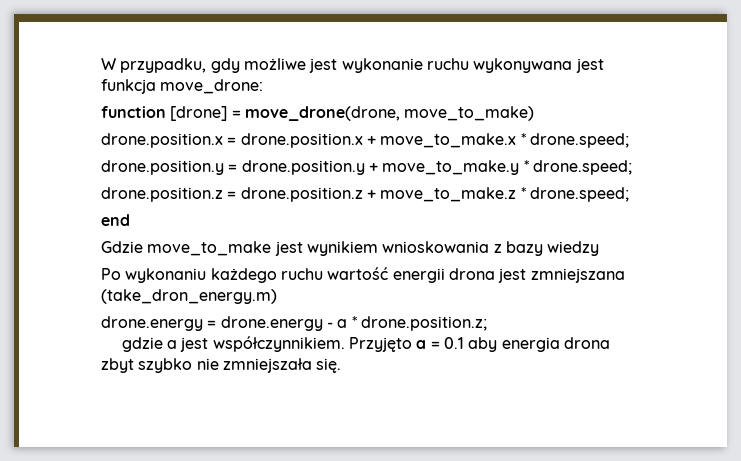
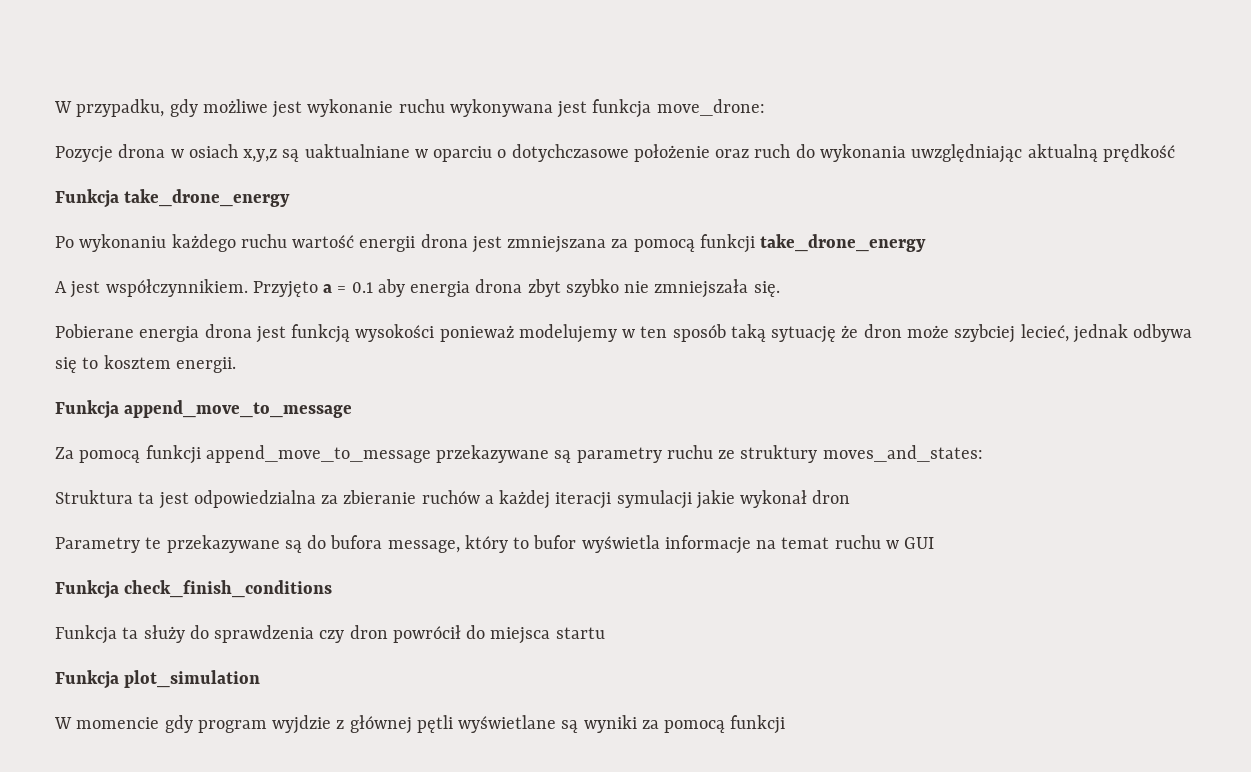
[101,106,535,121] [101,133,629,148] [101,160,632,175] [101,187,629,202] [101,214,130,226] [101,241,600,256] function [drone] = move_drone(drone, move_to_make) // drone.position.x = drone.position.x + move_to_make.x * drone.speed; // drone.position.y = drone.position.y + move_to_make.y * drone.speed; // drone.position.z = drone.position.z + move_to_make.z * drone.speed; // end // Gdzie move_to_make jest wynikiem wnioskowania z bazy wiedzy -> [55,144,1175,163] [55,189,291,208] Pozycje drona w osiach x,y,z są uaktualniane w oparciu o dotychczasowe położenie oraz ruch do wykonania uwzględniając aktualną prędkość // Funkcja take_drone_energy
[101,289,277,304] [101,316,487,331] [121,337,178,352] (take_dron_energy.m) // drone.energy = drone.energy - a * drone.position.z; // gdzie a -> [611,234,927,253] [55,281,67,293] za pomocą funkcji take_drone_energy // A
(342, 365) none -> [55,324,1193,343] [55,355,236,373] [55,400,353,419] [55,445,983,464] [55,490,851,509] [55,535,935,554] [55,580,333,599] [55,625,605,644] [55,670,261,689] [54,715,786,734] // Pobierane energia drona jest funkcją wysokości ponieważ modelujemy w ten sposób taką sytuację że dron może szybciej lecieć, jednak odbywa się to kosztem energii. // Funkcja append_move_to_message // Za pomocą funkcji append_move_to_message przekazywane są parametry ruchu ze struktury moves_and_states: // Struktura ta jest odpowiedzialna za zbieranie ruchów a każdej iteracji symulacji jakie wykonał dron // Parametry te przekazywane są do bufora message, który to bufor wyświetla informacje na temat ruchu w GUI // Funkcja check_finish_conditions // Funkcja ta służy do sprawdzenia czy dron powrócił do miejsca startu // Funkcja plot_simulation // W momencie gdy program wyjdzie z głównej pętli wyświetlane są wyniki za pomocą funkcji

